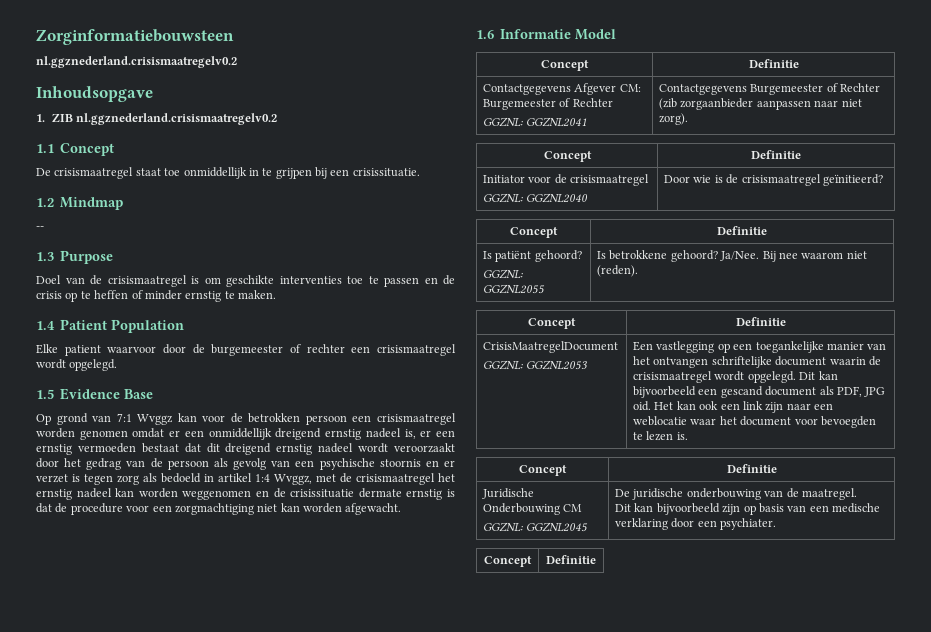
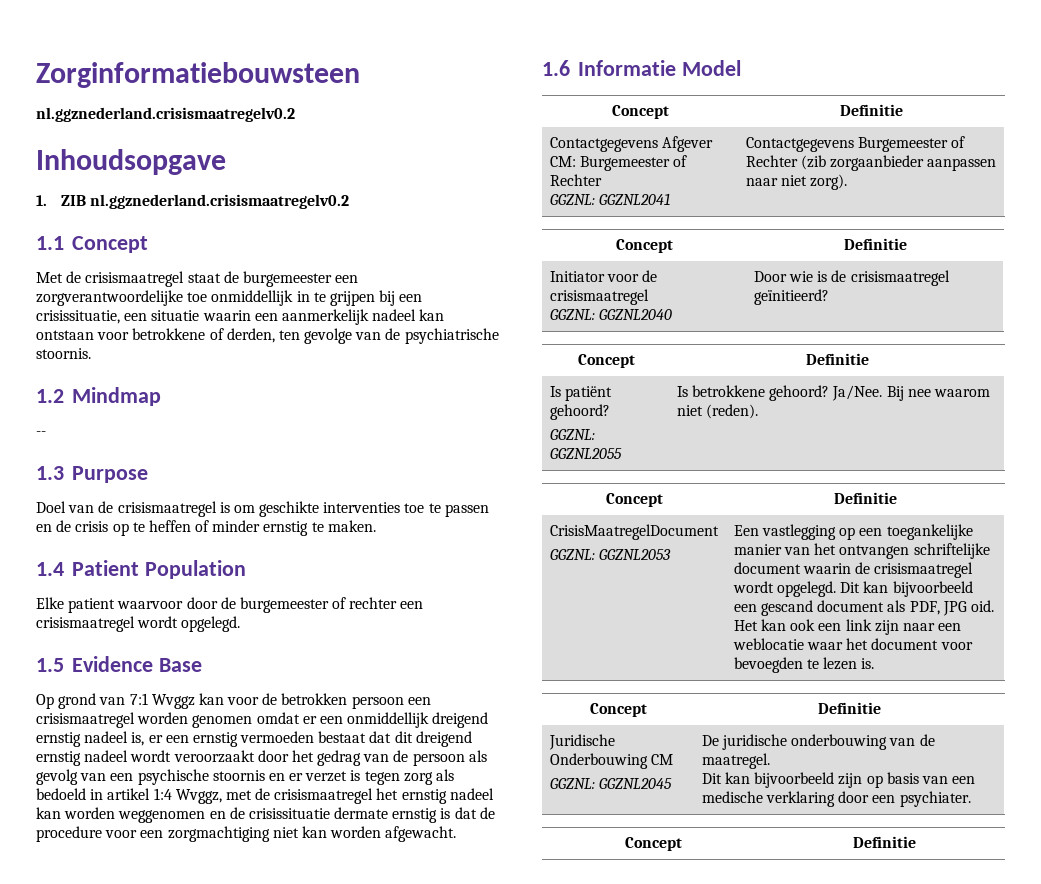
[36,167,161,179] De crisismaatregel staat -> [36,271,359,287] [36,290,183,306] Met de crisismaatregel staat de burgemeester een zorgverantwoordelijke
[352,168,420,177] crisissituatie. -> [36,309,445,325] [36,328,499,344] [36,348,91,359] crisissituatie, een situatie waarin een aanmerkelijk nadeel kan ontstaan voor betrokkene of derden, ten gevolge van de psychiatrische stoornis.

